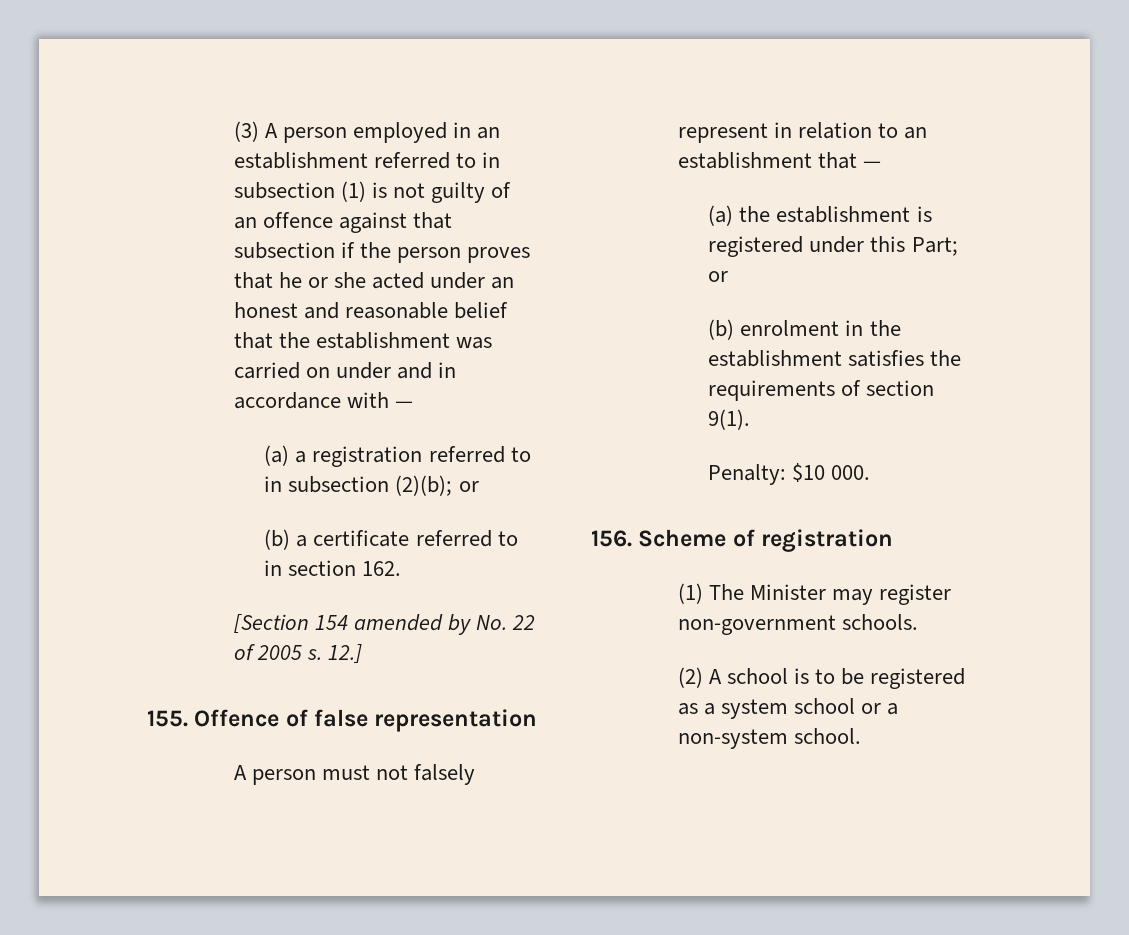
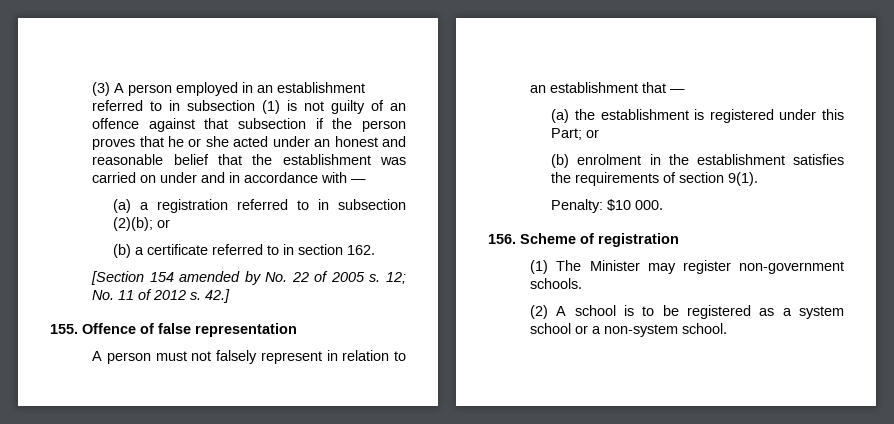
[327,644,362,664] 12.] -> [385,272,406,284] [92,289,231,303] 12; No. 11 of 2012 s. 42.]

